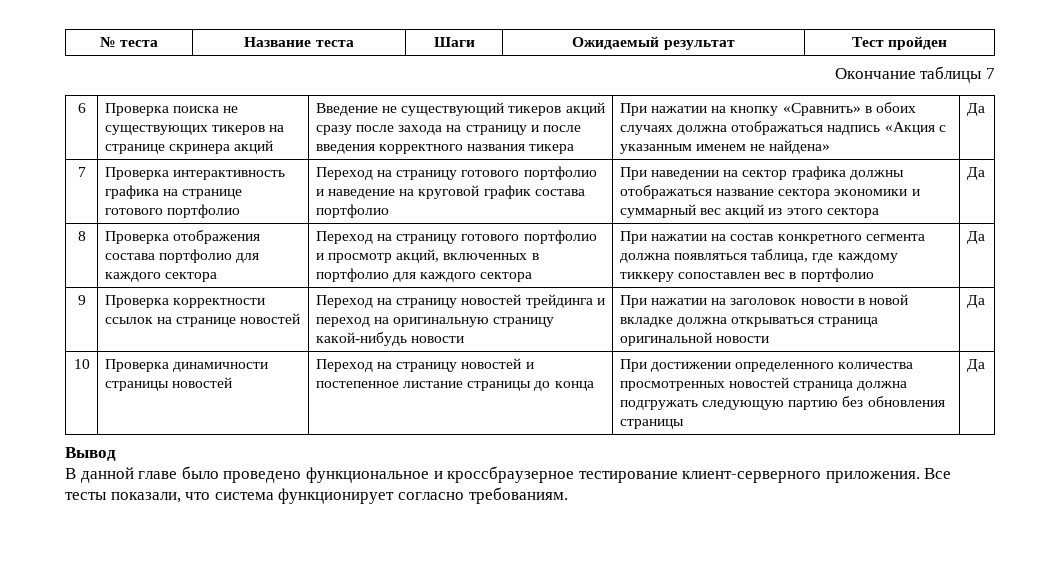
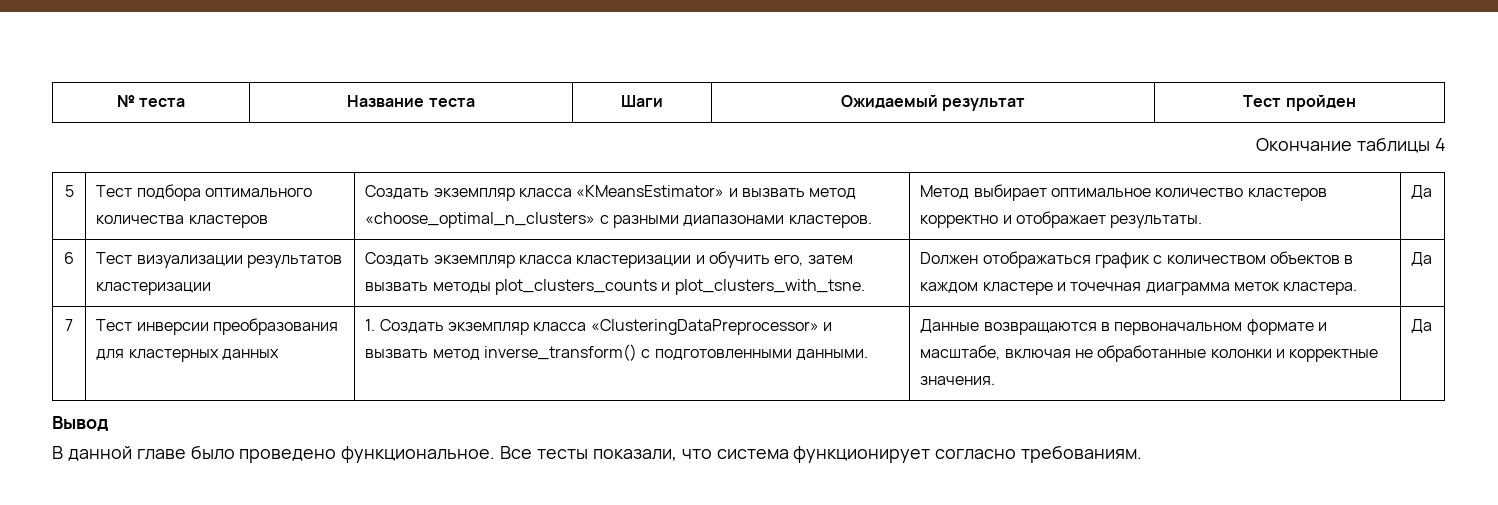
[986,68,995,79] [77,103,86,113] [104,103,239,116] [104,125,285,135] [104,140,274,154] [315,102,605,116] [315,125,581,135] [315,144,575,154] [619,102,916,116] [619,121,946,135] [619,140,831,154] [966,103,985,116] [77,167,86,177] [104,167,286,180] [104,185,243,199] [104,204,241,218] [315,166,597,180] [315,185,585,199] [315,204,389,218] [619,166,904,180] [619,185,920,199] [619,204,879,218] [966,167,985,180] [77,231,86,241] [104,230,261,244] [104,249,260,263] [104,272,218,282] [315,230,597,244] [315,249,539,263] [315,268,533,282] [619,231,925,244] [619,249,898,263] [619,268,874,282] [966,231,985,244] [77,295,86,305] [104,295,266,308] [104,313,301,327] [315,294,605,308] [315,317,555,327] [315,332,465,346] [619,294,908,308] [619,317,879,327] [619,332,770,346] [966,295,985,308] [73,359,90,369] [104,359,269,372] [104,377,233,391] [315,358,534,372] [315,381,594,391] [619,359,914,372] [619,377,908,391] [619,396,945,410] [619,419,684,429] 7 // 6 | Проверка поиска не существующих тикеров на странице скринера акций | Введение не существующий тикеров акций сразу после захода на страницу и после введения корректного названия тикера | При нажатии на кнопку «Сравнить» в обоих случаях должна отображаться надпись «Акция с указанным именем не найдена» | Да // 7 | Проверка интерактивность графика на странице готового портфолио | Переход на страницу готового портфолио и наведение на круговой график состава портфолио | При наведении на сектор графика должны отображаться название сектора экономики и суммарный вес акций из этого сектора | Да // 8 | Проверка отображения состава портфолио для каждого сектора | Переход на страницу готового портфолио и просмотр акций, включенных в портфолио для каждого сектора | При нажатии на состав конкретного сегмента должна появляться таблица, где каждому тиккеру сопоставлен вес в портфолио | Да // 9 | Проверка корректности ссылок на странице новостей | Переход на страницу новостей трейдинга и переход на оригинальную страницу какой-нибудь новости | При нажатии на заголовок новости в новой вкладке должна открываться страница оригинальной новости | Да // 10 | Проверка динамичности страницы новостей | Переход на страницу новостей и постепенное листание страницы до конца | При достижении определенного количества просмотренных новостей страница должна подгружать следующую партию без обновления страницы -> [1434,138,1446,151] [64,185,74,197] [96,184,312,201] [96,215,268,228] [365,185,857,201] [365,212,872,228] [920,184,1327,201] [920,211,1203,228] [1411,185,1433,199] [64,252,74,264] [96,252,342,268] [96,282,212,295] [365,251,853,268] [365,279,865,295] [920,251,1354,268] [920,282,1358,295] [1411,252,1433,266] [65,319,73,331] [96,318,338,335] [96,349,279,362] [365,319,832,335] [365,344,868,361] [920,319,1327,335] [920,345,1379,362] [920,376,996,385] 4 // 5 | Тест подбора оптимального количества кластеров | Создать экземпляр класса «KMeansEstimator» и вызвать метод «choose_optimal_n_clusters» с разными диапазонами кластеров. | Метод выбирает оптимальное количество кластеров корректно и отображает результаты. | Да // 6 | Тест визуализации результатов кластеризации | Создать экземпляр класса кластеризации и обучить его, затем вызвать методы plot_clusters_counts и plot_clusters_with_tsne. | Dолжен отображаться график с количеством объектов в каждом кластере и точечная диаграмма меток кластера. | Да // 7 | Тест инверсии преобразования для кластерных данных | 1. Создать экземпляр класса «ClusteringDataPreprocessor» и вызвать метод inverse_transform() с подготовленными данными. | Данные возвращаются в первоначальном формате и масштабе, включая не обработанные колонки и корректные значения.
[305,466,920,483] функциональное и кроссбраузерное тестирование клиент-серверного приложения. -> [341,446,496,463] функциональное.

